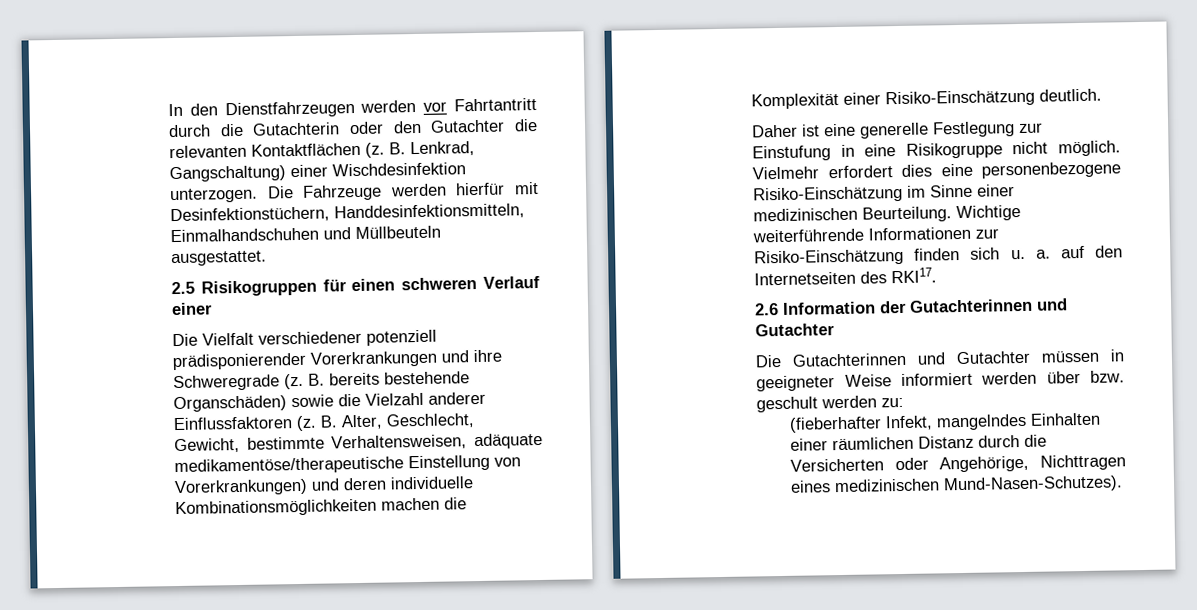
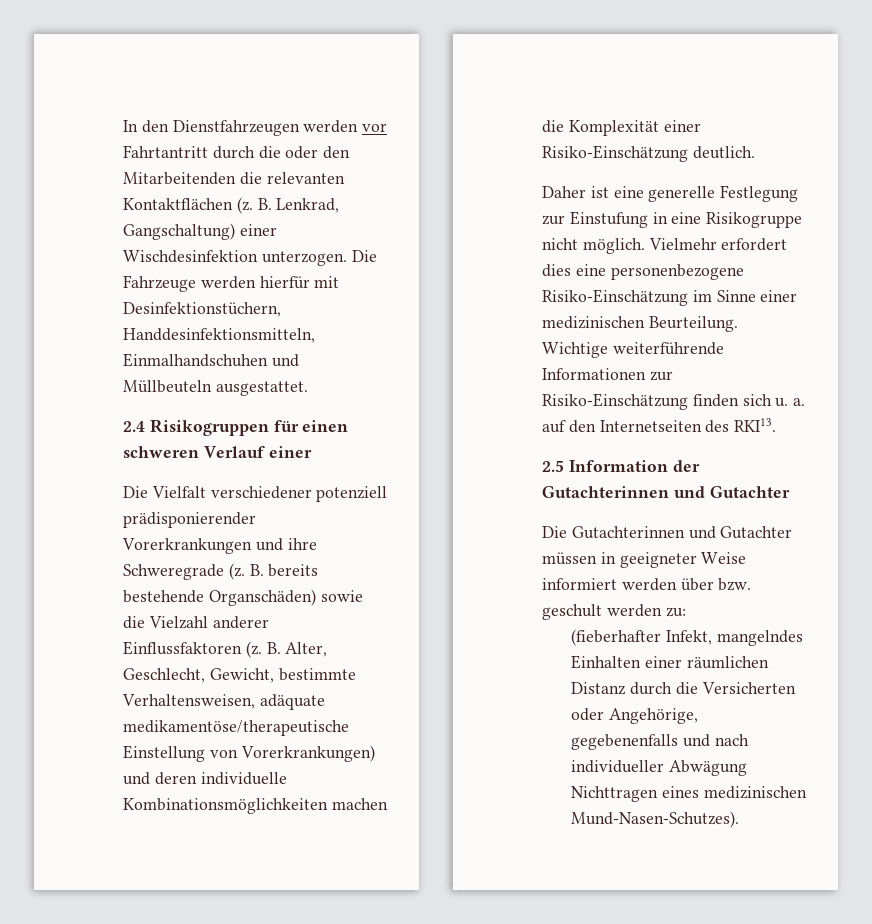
[252,122,341,136] Gutachterin -> (281, 152) none
[430,119,506,133] Gutachter -> [123,172,237,185] Mitarbeitenden
[171,281,196,295] 2.5 -> [123,421,146,432] 2.4
[891,267,938,284] [754,303,780,316] RKI17. // 2.6 -> [734,418,777,432] [542,460,565,472] RKI13. // 2.5
(1030, 464) none -> [571,734,749,750] [571,760,748,776] gegebenenfalls und nach individueller Abwägung

